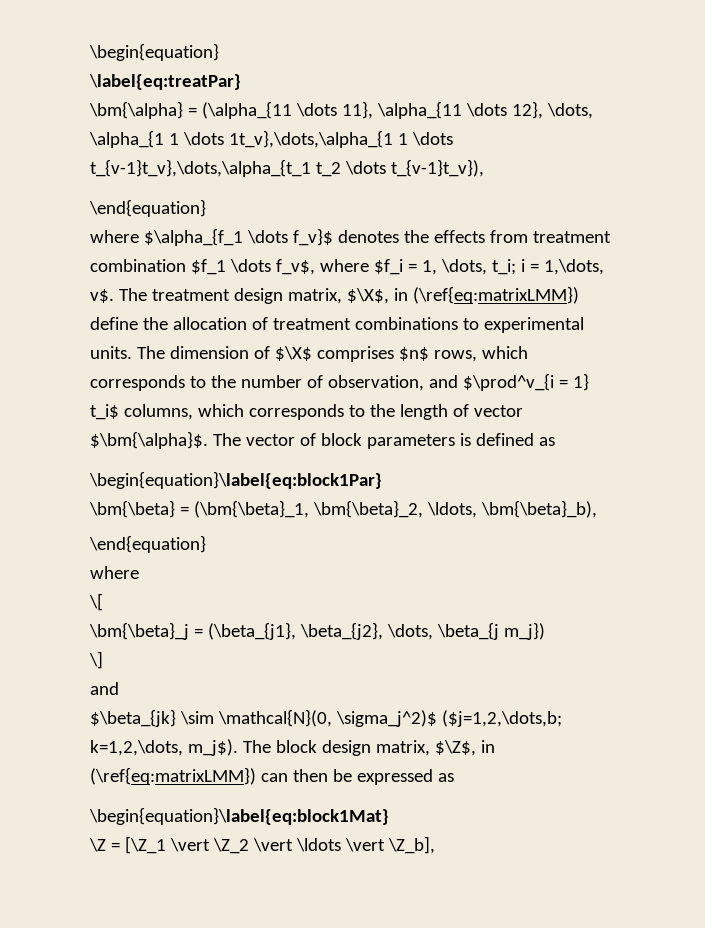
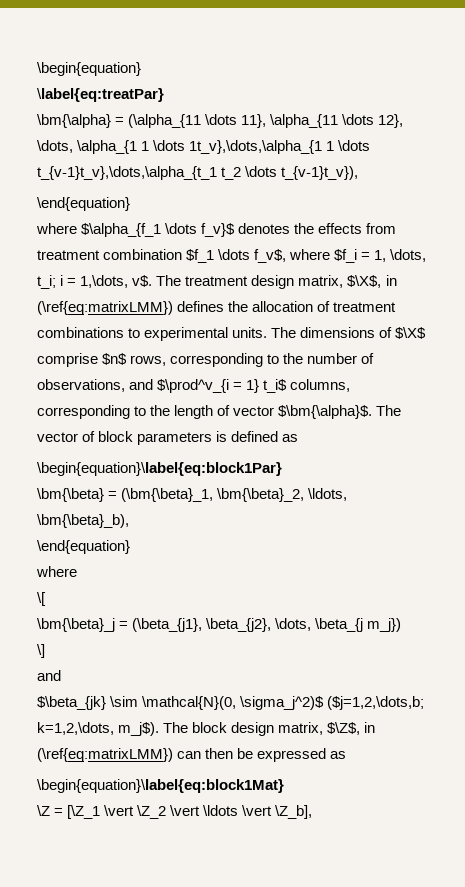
[90,317,138,330] define -> [177,301,225,312] defines
[169,346,249,359] dimension -> [300,327,376,338] dimensions
[316,346,394,362] comprises -> [37,353,98,367] comprise
[481,346,528,359] [90,375,185,391] which corresponds -> [170,353,264,367] corresponding
[327,375,424,391] observation, -> [37,379,125,392] observations,
[197,404,344,420] which corresponds -> [37,405,130,419] corresponding

